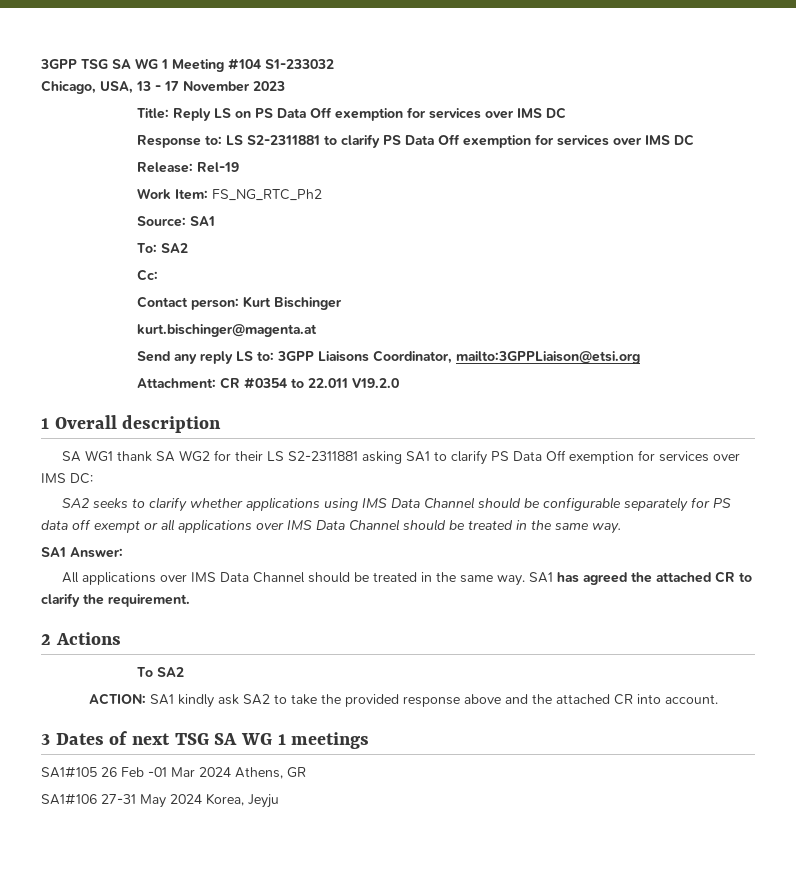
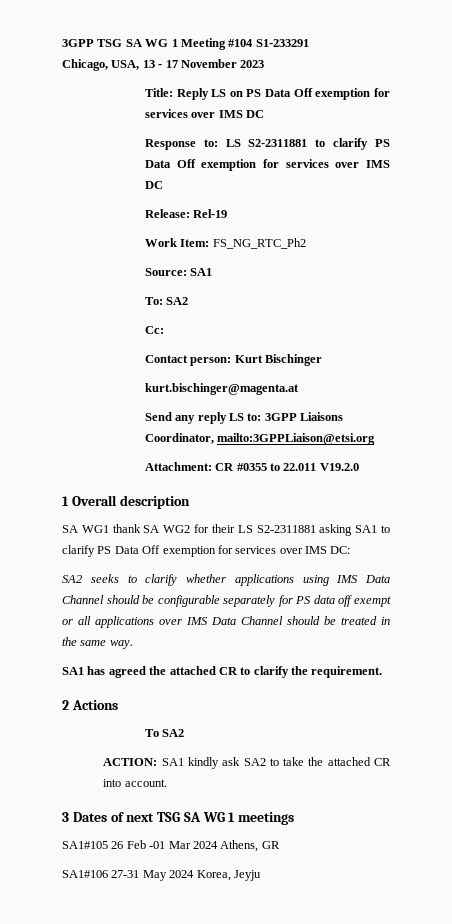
[265,59,334,69] S1-233032 -> [255,39,309,47] S1-233291
[244,377,288,389] #0354 -> [236,463,267,471] #0355
[70,547,123,558] [62,572,554,586] Answer: // All applications over IMS Data Channel should be treated in the same way. SA1 -> (84, 671) none
[345,694,553,707] provided response above and the -> (324, 761) none

